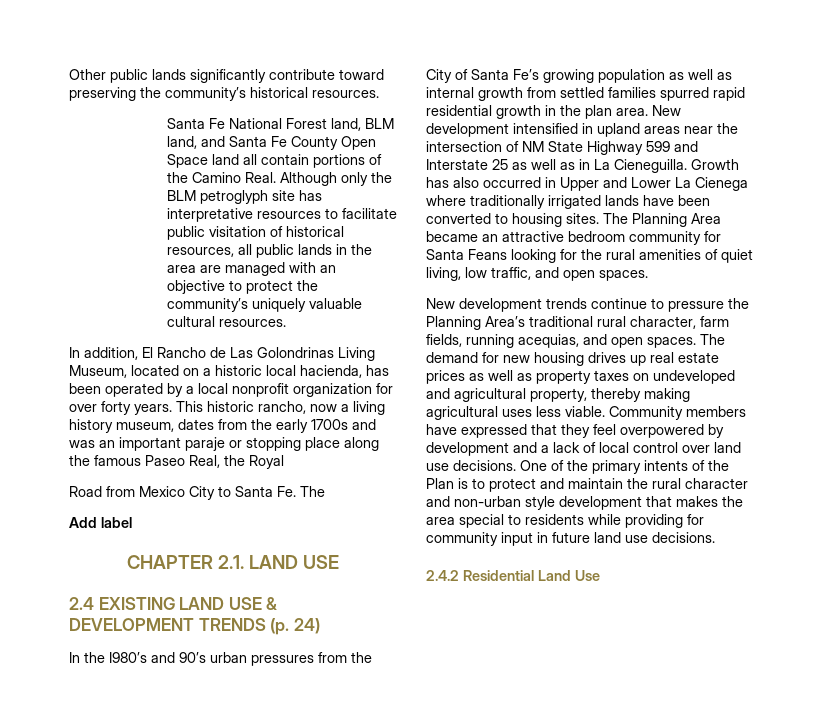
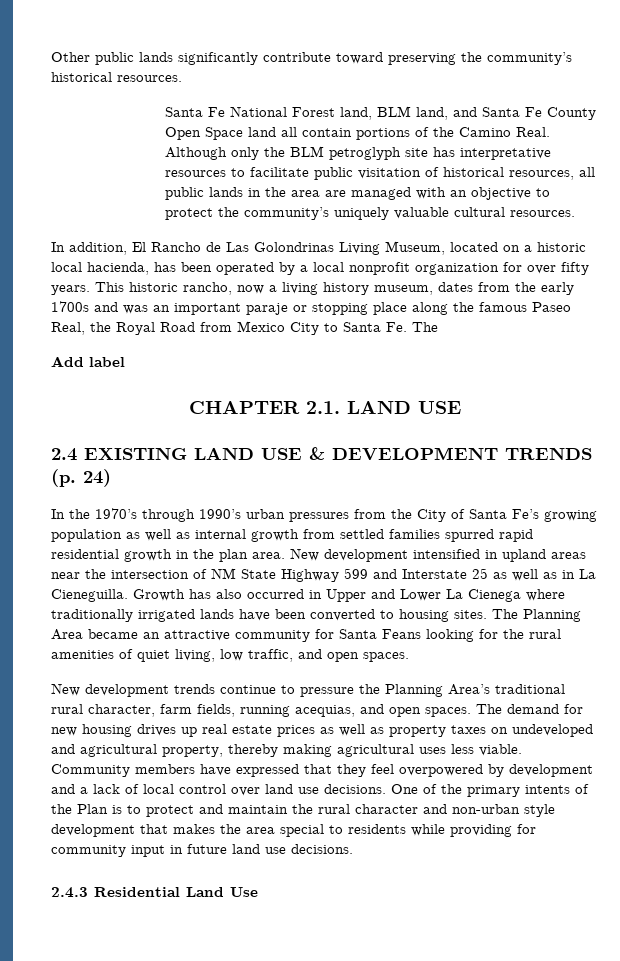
[101,401,131,415] forty -> [561,262,589,275] fifty
(284, 462) // -> (155, 328) none
[109,652,206,663] I980’s and 90’s -> [95,508,241,522] 1970’s through 1990’s
[568,231,625,242] bedroom -> (230, 635) none
[426,570,459,581] 2.4.2 -> [51,887,88,898] 2.4.3

